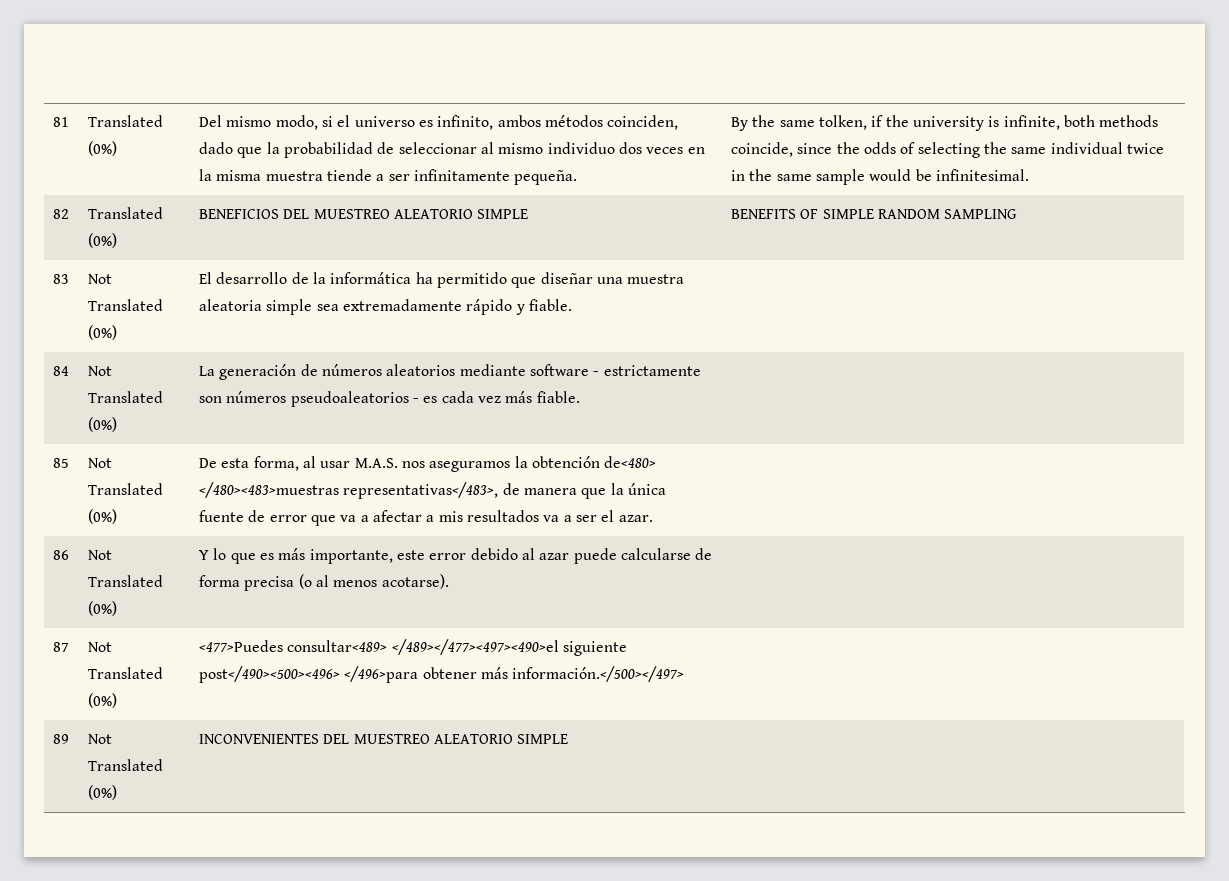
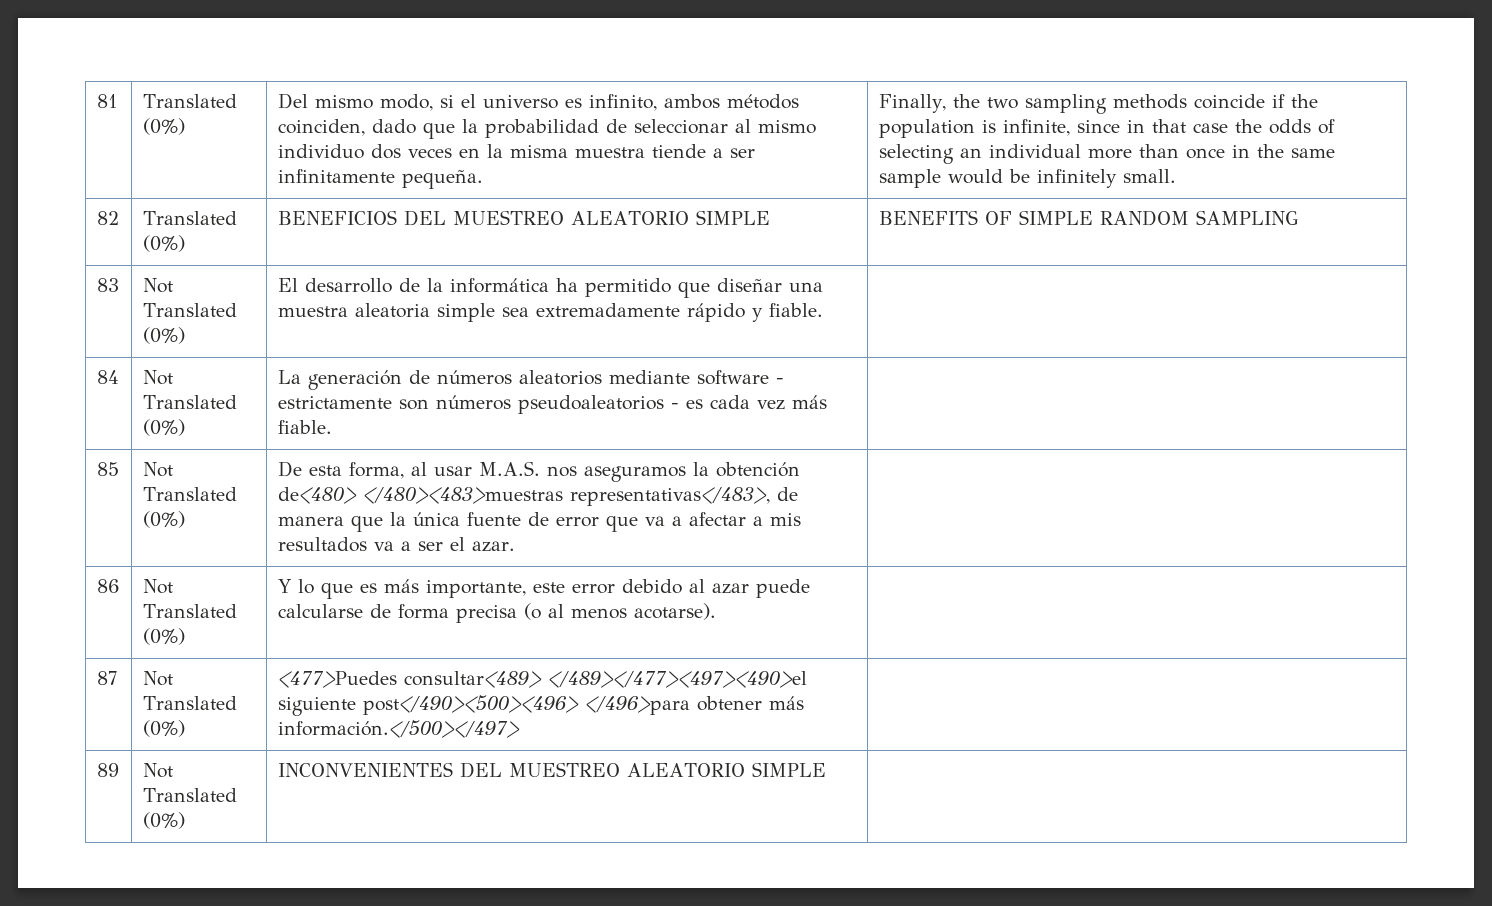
[731,115,868,131] By the same tolken, -> [878,94,1265,114] Finally, the two sampling methods coincide
[912,116,984,131] university -> [878,119,975,138] population
[1063,115,1159,127] [731,142,1164,158] both methods coincide, since the odds of selecting the same individual twice -> [1076,119,1335,134] [878,144,1225,164] since in that case the odds of selecting an individual more than once
[935,169,1029,181] infinitesimal. -> [1036,169,1176,188] infinitely small.

